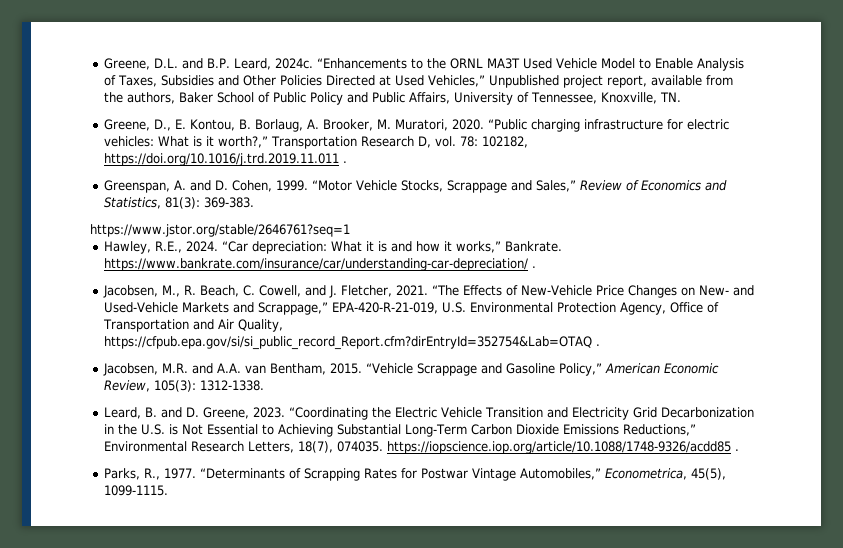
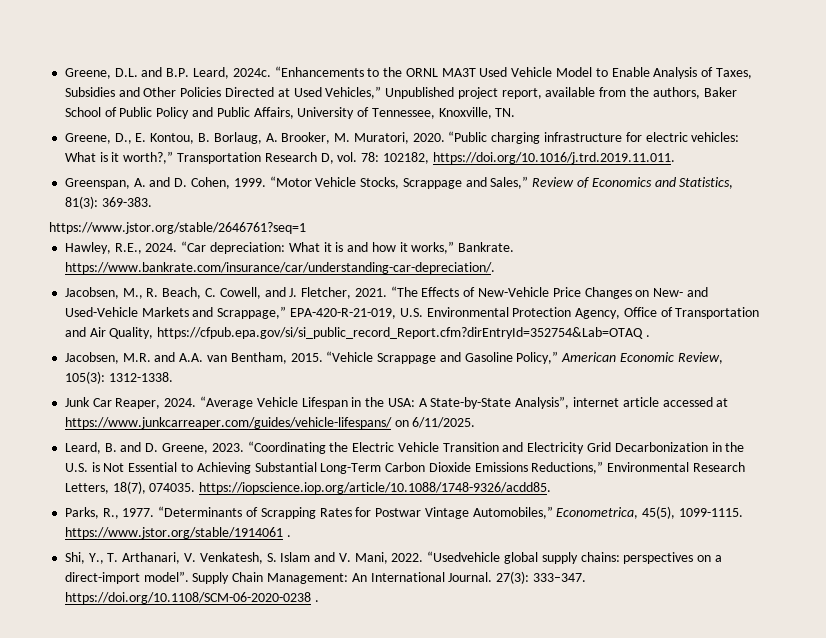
[103,153,347,166] https://doi.org/10.1016/j.trd.2019.11.011 . -> [432,152,675,164] https://doi.org/10.1016/j.trd.2019.11.011.
[103,258,536,271] https://www.bankrate.com/insurance/car/understanding-car-depreciation/ . -> [64,262,495,274] https://www.bankrate.com/insurance/car/understanding-car-depreciation/.
(264, 385) none -> [64,396,729,409] [64,417,476,429] // Junk Car Reaper, 2024. “Average Vehicle Lifespan in the USA: A State-by-State Analysis”, internet article accessed at https://www.junkcarreaper.com/guides/vehicle-lifespans/ on 6/11/2025.
[386,441,739,454] https://iopscience.iop.org/article/10.1088/1748-9326/acdd85 . -> [199,482,552,494] https://iopscience.iop.org/article/10.1088/1748-9326/acdd85.
(168, 490) none -> [64,527,291,539] [64,551,722,564] [64,571,586,584] [64,592,319,604] https://www.jstor.org/stable/1914061 . // Shi, Y., T. Arthanari, V. Venkatesh, S. Islam and V. Mani, 2022. “Usedvehicle global supply chains: perspectives on a direct-import model”. Supply Chain Management: An International Journal. 27(3): 333–347. https://doi.org/10.1108/SCM-06-2020-0238 .

